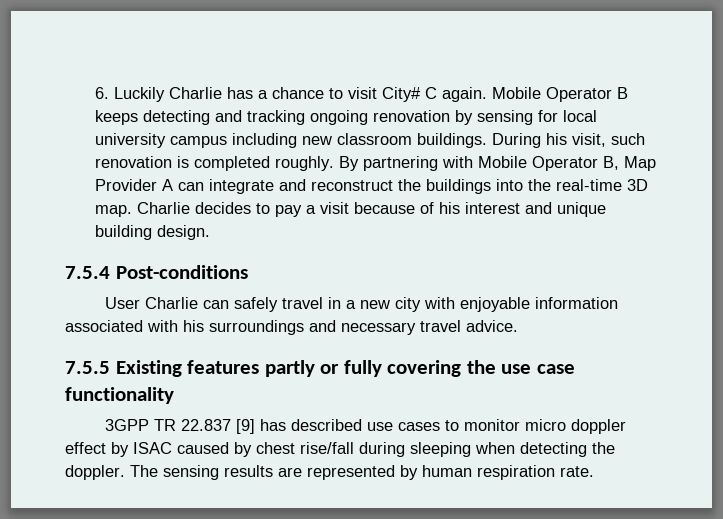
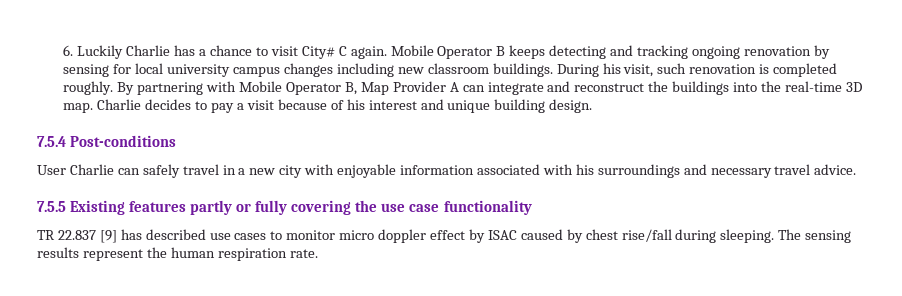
(227, 142) none -> [284,63,334,77] changes
[105,419,150,431] 3GPP -> (532, 207) none
[410,442,615,457] [65,465,418,480] sleeping when detecting the doppler. The sensing results are represented by -> [720,229,852,243] [37,247,167,261] sleeping. The sensing results represent the

